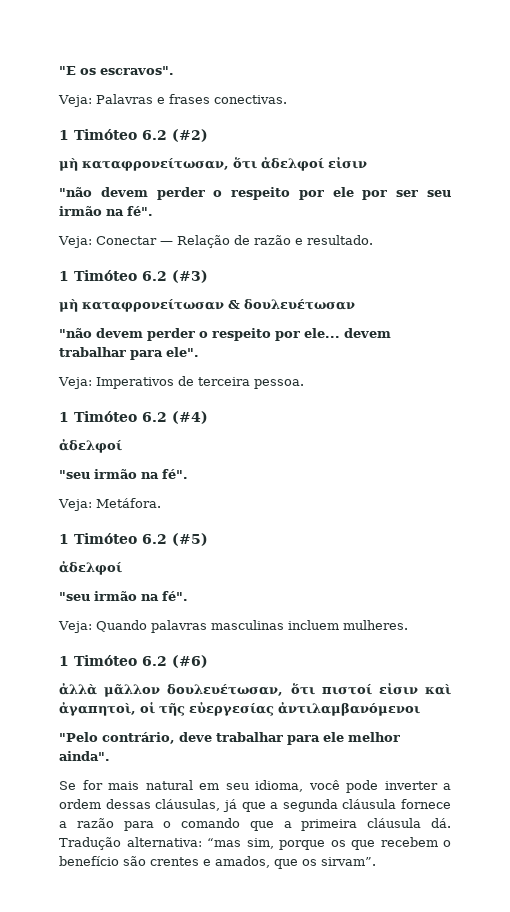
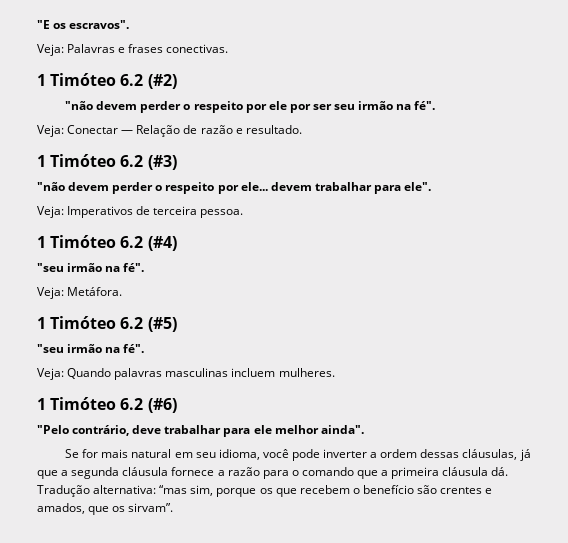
[59,157,367,171] // μὴ καταφρονείτωσαν, ὅτι ἀδελφοί εἰσιν -> (177, 81) none
[59,299,355,312] // μὴ καταφρονείτωσαν & δουλευέτωσαν -> (177, 162) none
[59,439,122,453] // ἀδελφοί -> (177, 243) none
[59,561,122,575] // ἀδελφοί -> (177, 324) none
[59,683,451,697] [59,702,420,716] // ἀλλὰ μᾶλλον δουλευέτωσαν, ὅτι πιστοί εἰσιν καὶ ἀγαπητοὶ, οἱ τῆς εὐεργεσίας ἀντιλαμβανόμενοι -> (177, 405) none

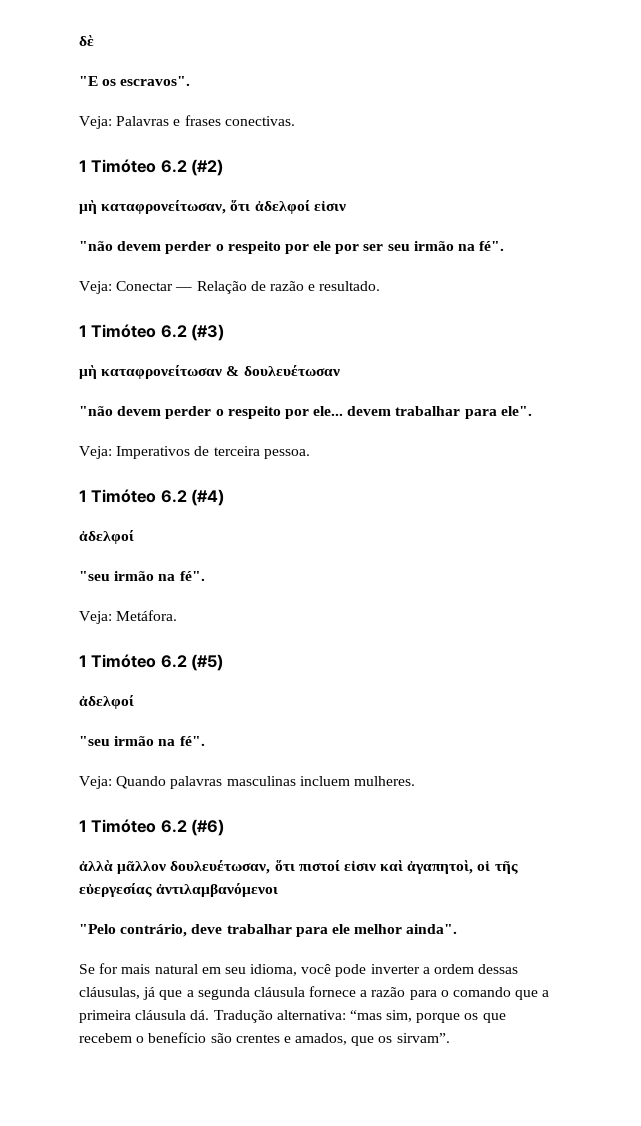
(37, 24) none -> [79,35,94,46] δὲ //
(177, 81) none -> [79,200,346,214] // μὴ καταφρονείτωσαν, ὅτι ἀδελφοί εἰσιν
(177, 162) none -> [79,365,340,379] // μὴ καταφρονείτωσαν & δουλευέτωσαν
(177, 243) none -> [79,530,134,544] // ἀδελφοί
(177, 324) none -> [79,695,134,709] // ἀδελφοί
(177, 405) none -> [79,860,518,874] [79,883,279,897] // ἀλλὰ μᾶλλον δουλευέτωσαν, ὅτι πιστοί εἰσιν καὶ ἀγαπητοὶ, οἱ τῆς εὐεργεσίας ἀντιλαμβανόμενοι

